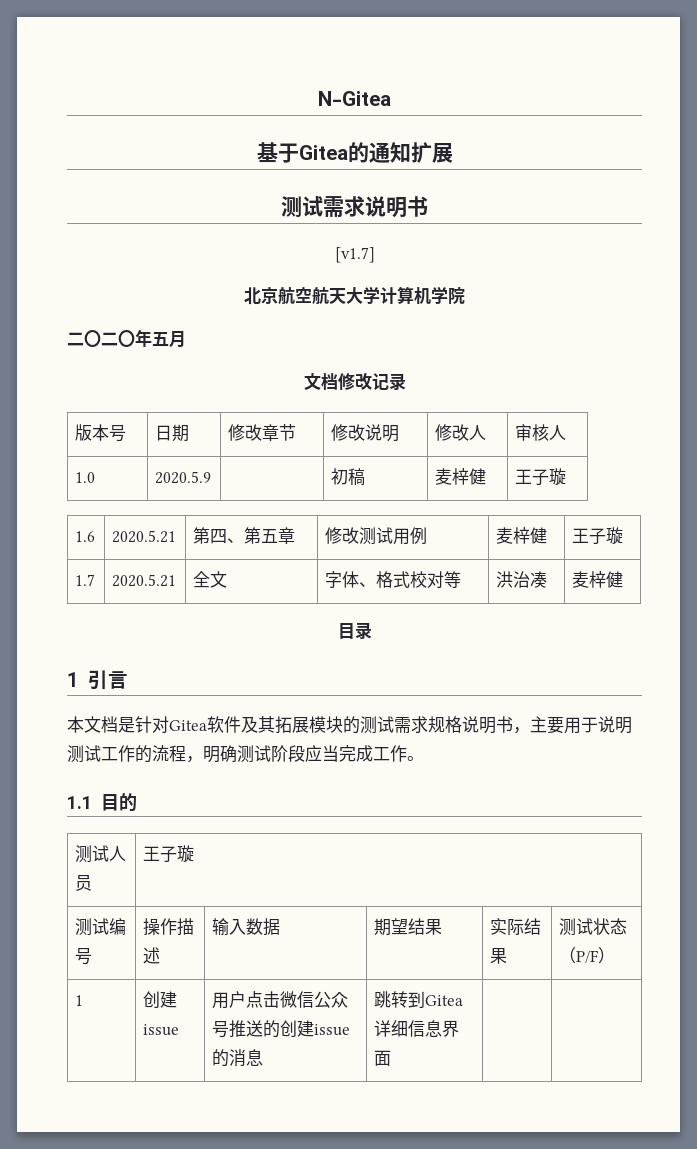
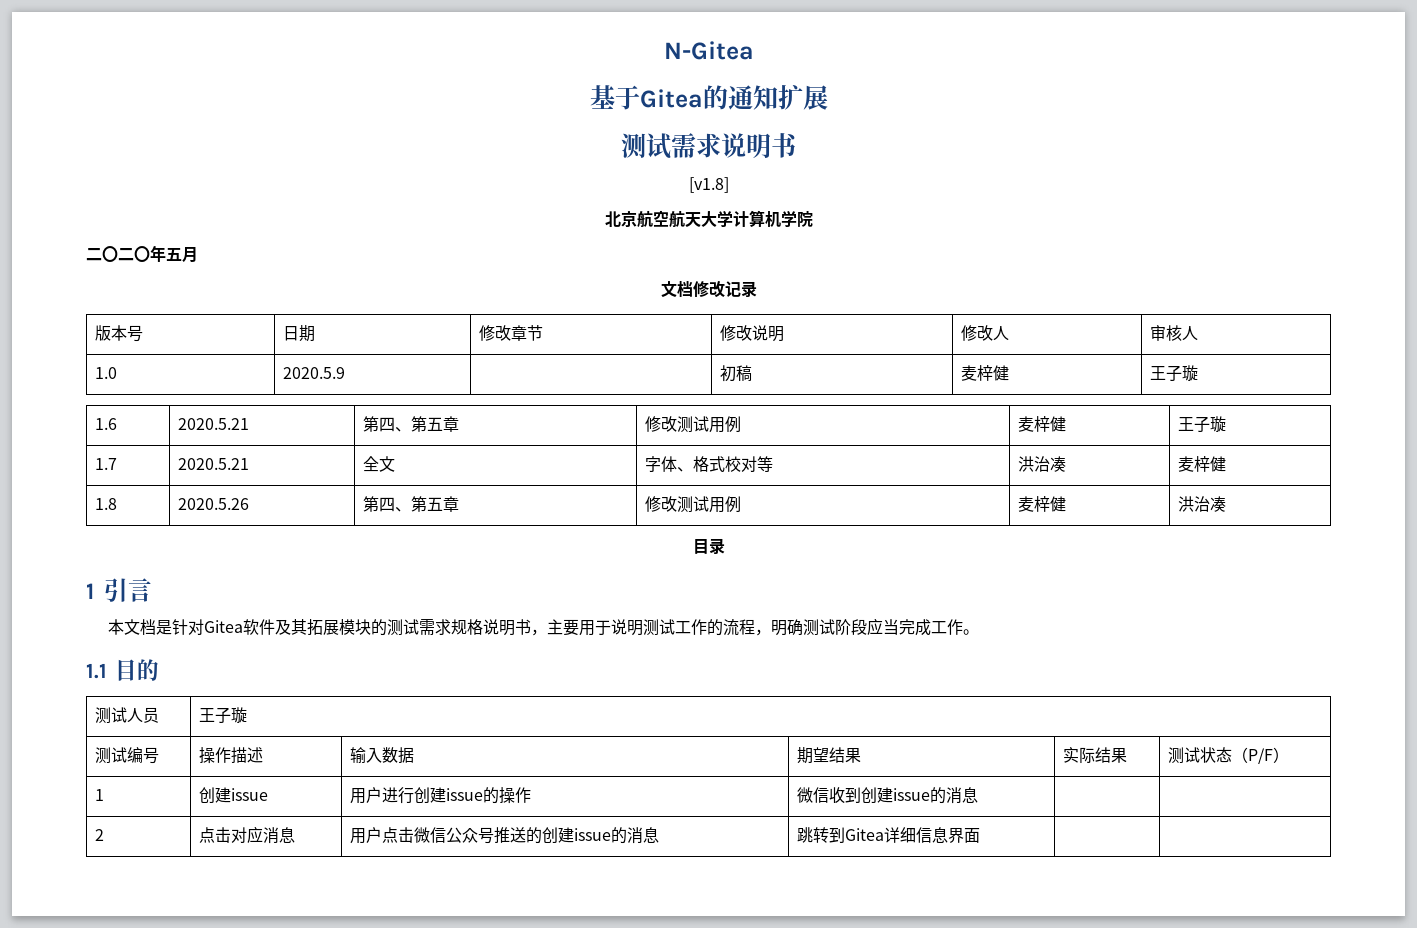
[334,247,375,263] [v1.7] -> [688,177,729,193] [v1.8]
(624, 579) none -> [94,498,117,510] [177,498,249,510] [362,496,459,512] [644,496,741,513] [1017,496,1066,512] [1177,496,1226,512] // 1.8 | 2020.5.26 | 第四、第五章 | 修改测试用例 | 麦梓健 | 洪治凑
(180, 1030) none -> [349,787,531,804] [796,787,978,804] [94,829,104,841] [198,826,295,844] | 用户进行创建issue的操作 | 微信收到创建issue的消息 | | // 2 | 点击对应消息

